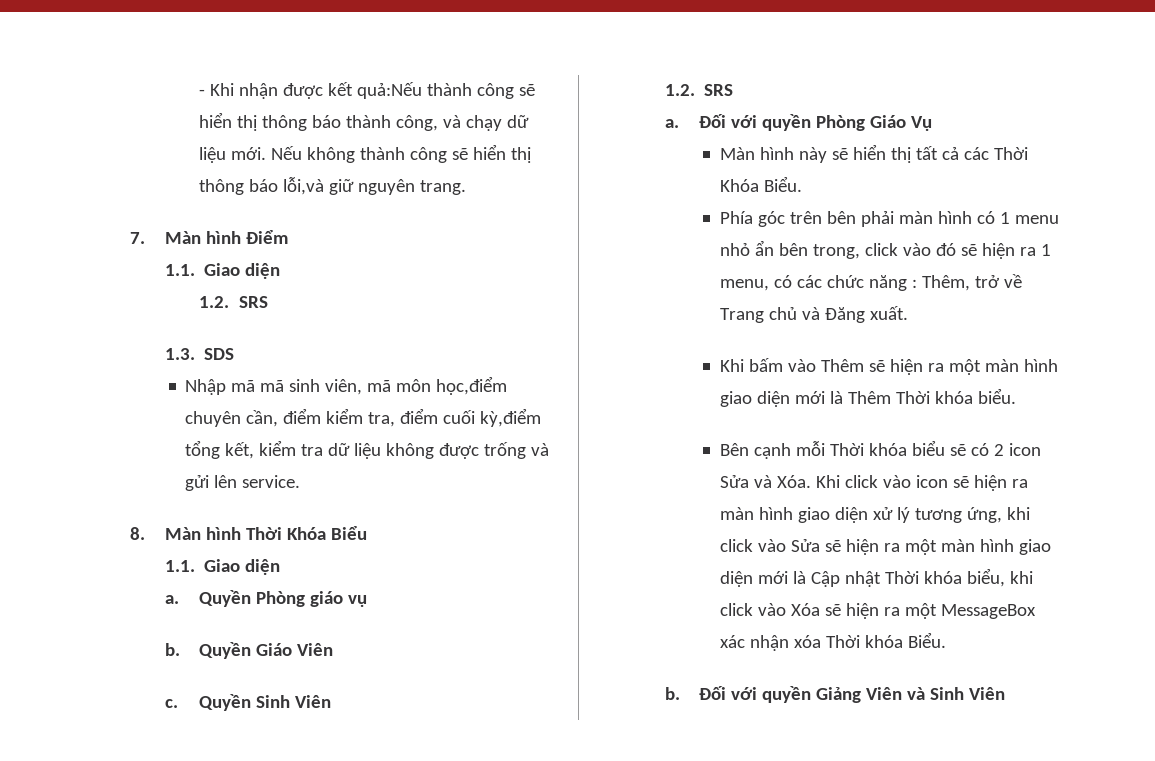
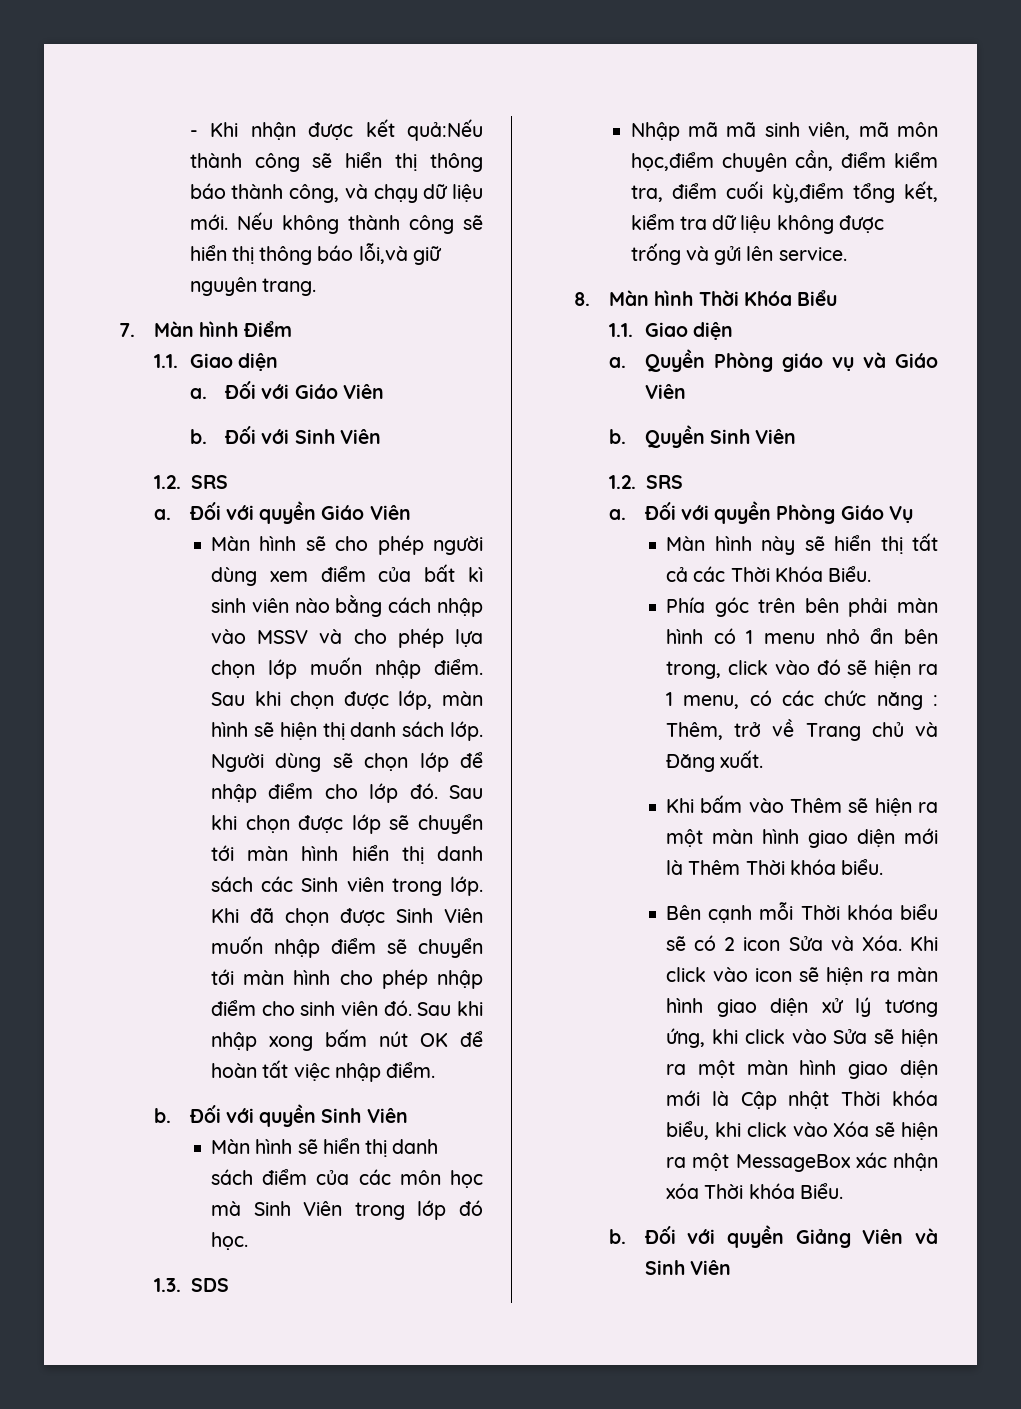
[199,296,268,308] 1.2. SRS -> [189,381,384,399] [189,426,381,444] [154,475,228,489] [154,501,411,524] [211,535,484,555] [211,564,483,586] [211,595,483,617] [211,628,484,648] [211,657,483,679] [211,690,483,710] [211,721,483,741] [211,752,484,772] [211,783,484,803] [211,814,483,834] [211,845,484,864] [211,876,484,896] [211,908,483,926] [211,936,483,958] [211,969,484,989] [211,1000,483,1016] [211,1029,483,1051] [211,1060,436,1082] [154,1104,408,1127] [211,1138,439,1157] [211,1169,484,1188] [211,1200,483,1220] [211,1232,249,1250] a. Đối với Giáo Viên // b. Đối với Sinh Viên // 1.2. SRS // a. Đối với quyền Giáo Viên // Màn hình sẽ cho phép người dùng xem điểm của bất kì sinh viên nào bằng cách nhập vào MSSV và cho phép lựa chọn lớp muốn nhập điểm. Sau khi chọn được lớp, màn hình sẽ hiện thị danh sách lớp. Người dùng sẽ chọn lớp để nhập điểm cho lớp đó. Sau khi chọn được lớp sẽ chuyển tới màn hình hiển thị danh sách các Sinh viên trong lớp. Khi đã chọn được Sinh Viên muốn nhập điểm sẽ chuyển tới màn hình cho phép nhập điểm cho sinh viên đó. Sau khi nhập xong bấm nút OK để hoàn tất việc nhập điểm. // b. Đối với quyền Sinh Viên // Màn hình sẽ hiển thị danh sách điểm của các môn học mà Sinh Viên trong lớp đó học.
[164,642,334,659] [164,699,178,708] // b. Quyền Giáo Viên // c. -> [862,352,938,368] [644,384,686,399] [609,429,627,444] và Giáo Viên // b.

